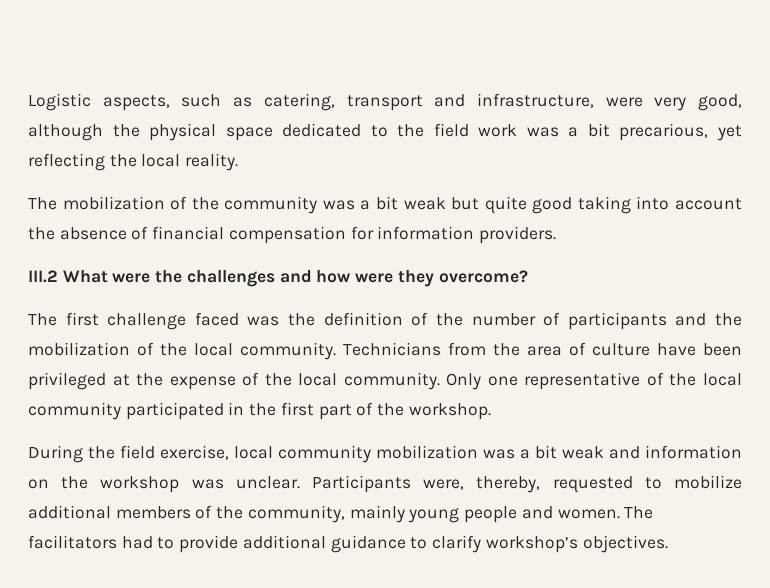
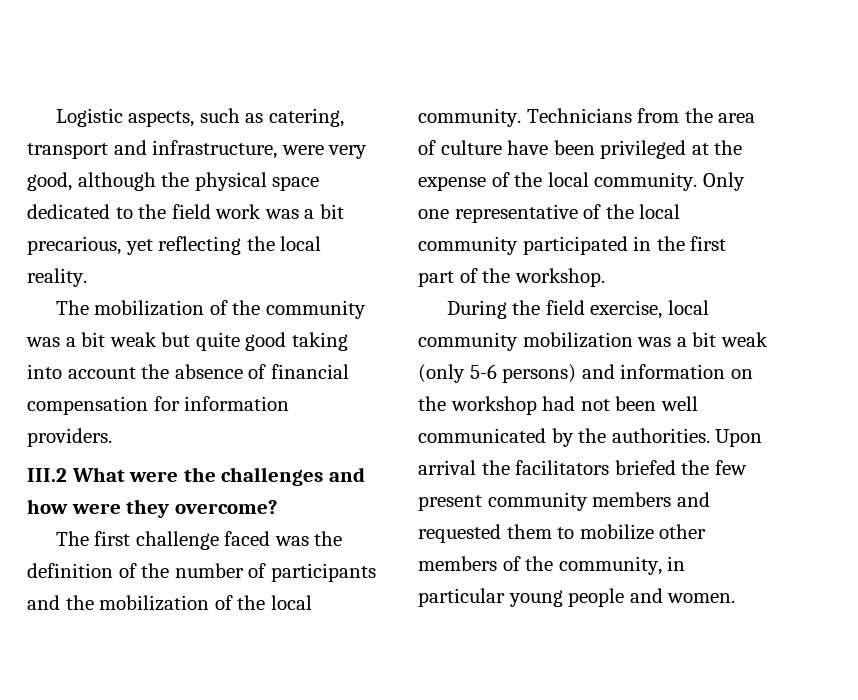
(604, 452) none -> [418,364,577,383] (only 5-6 persons)
[191,475,633,493] was unclear. Participants were, thereby, requested -> [542,396,698,411] [418,428,763,447] [418,460,747,475] [418,492,710,511] [418,524,552,543] had not been well communicated by the authorities. Upon arrival the facilitators briefed the few present community members and requested them
[28,505,111,519] additional -> [659,524,707,539] other
[349,505,405,523] mainly -> [667,556,686,571] [418,588,505,607] in particular
[624,506,654,519] [28,535,668,553] The facilitators had to provide additional guidance to clarify workshop’s objectives. -> (736, 598) none

